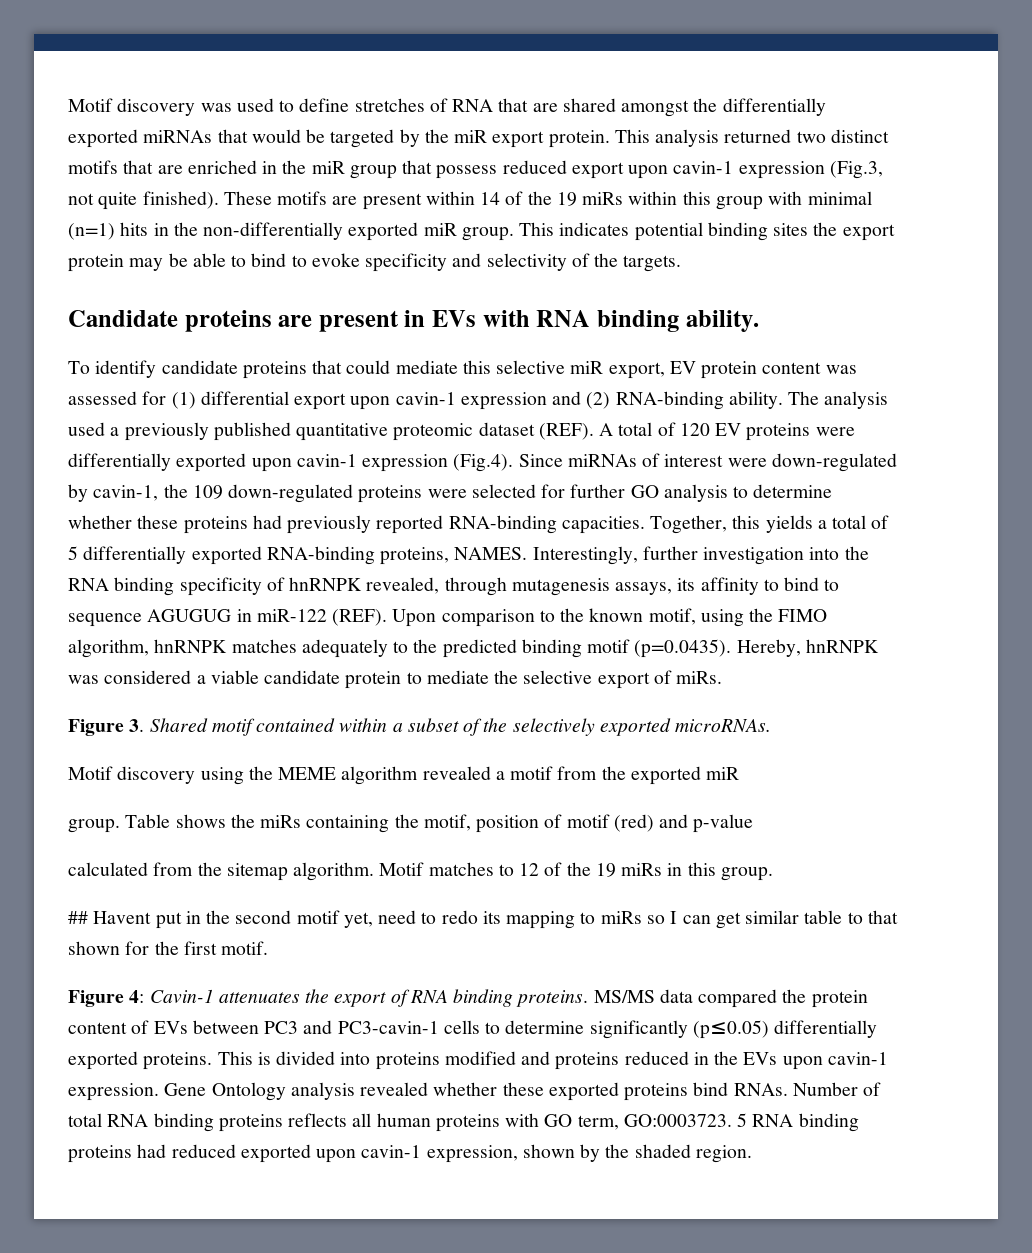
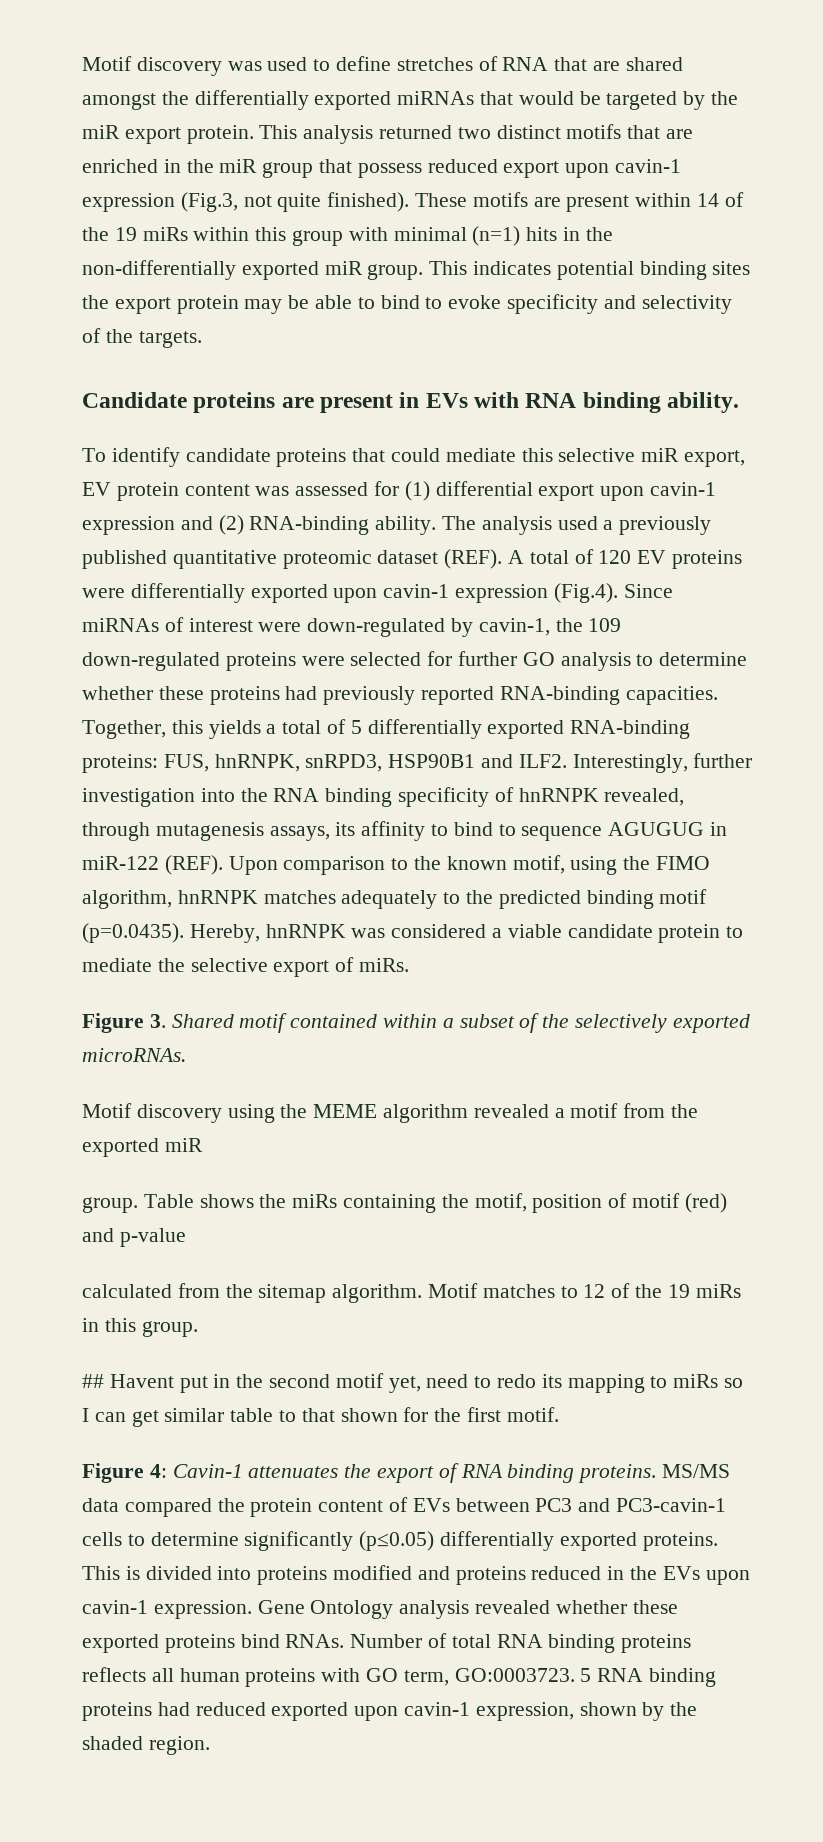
[380,547,528,565] proteins, NAMES. -> [82,754,567,773] proteins: FUS, hnRNPK, snRPD3, HSP90B1 and ILF2.

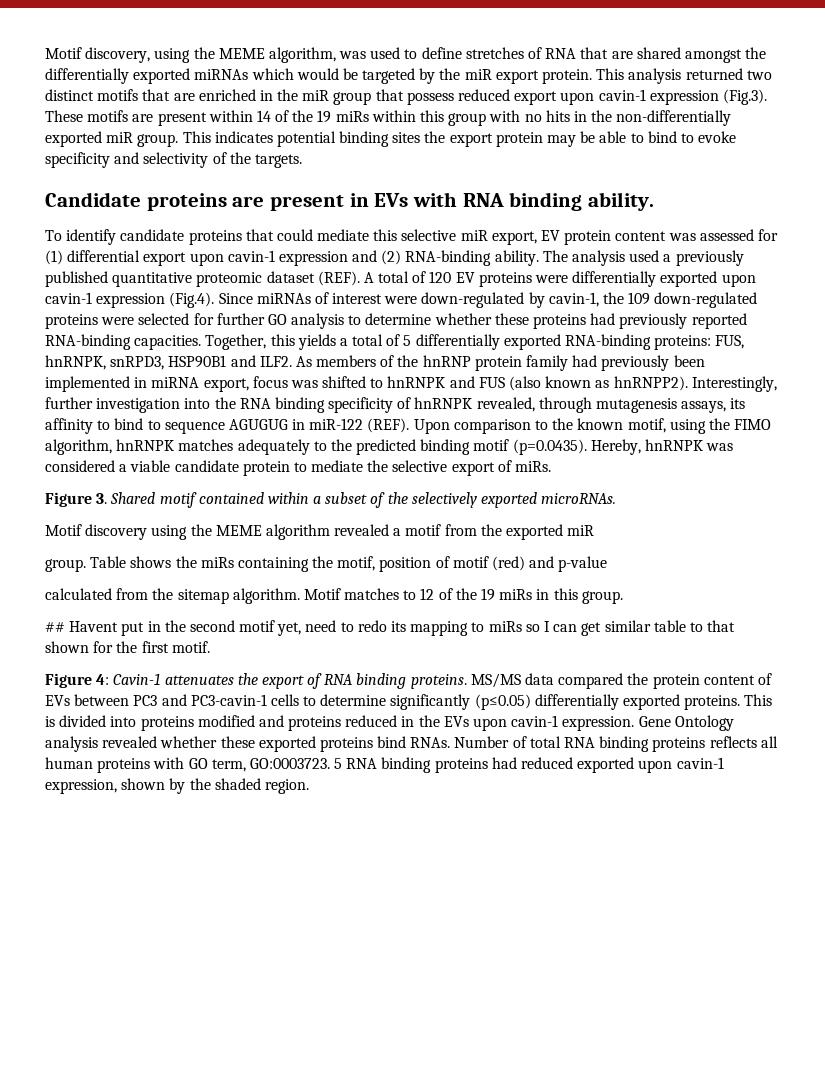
[82,56,222,76] Motif discovery -> [45,47,336,63] Motif discovery, using the MEME algorithm,
[480,91,514,105] that -> [251,68,294,80] which
[180,192,410,212] (Fig.3, not quite finished). -> [722,89,767,105] (Fig.3).
[393,226,521,246] minimal (n=1) -> [524,114,542,122] no
(567, 761) none -> [295,355,705,371] [45,376,688,392] As members of the hnRNP protein family had previously been implemented in miRNA export, focus was shifted to hnRNPK and FUS (also known as hnRNPP2).

